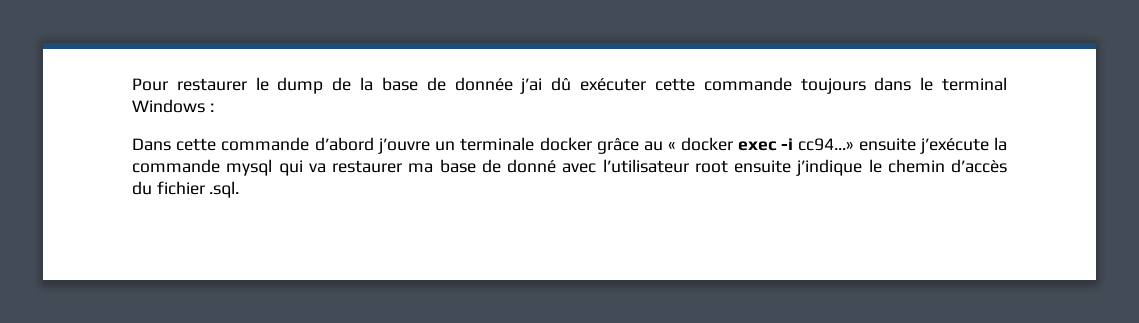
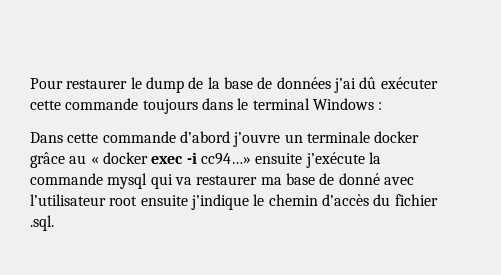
[454,77,513,91] donnée -> [276,77,331,89] données

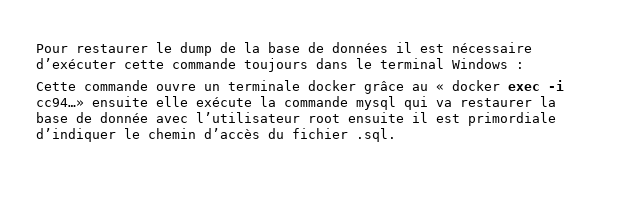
[333,77,438,93] j’ai dû exécuter -> [396,42,532,53] [36,58,116,69] il est nécessaire d’exécuter
[30,131,281,147] Dans cette commande d’abord j’ouvre -> [36,80,196,91] Cette commande ouvre
[305,152,365,168] j’exécute -> [156,96,252,107] elle exécute
[260,173,380,185] ma base de donné -> [540,96,556,107] [36,112,148,123] la base de donnée
[190,194,249,210] j’indique -> [412,112,556,126] [36,128,116,142] il est primordiale d’indiquer

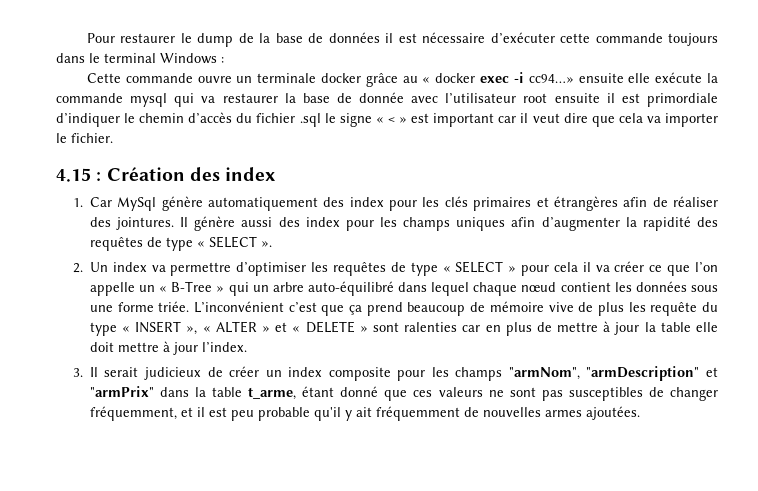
[356,128,396,142] .sql. -> [299,113,718,127] [56,133,113,143] [56,167,277,182] [72,196,718,211] [89,216,718,231] [89,236,272,251] [72,261,719,276] [89,281,718,296] [89,301,718,316] [89,321,718,336] [89,341,247,355] [72,366,718,381] [89,386,719,401] [89,406,640,421] .sql le signe « < » est important car il veut dire que cela va importer le fichier. // 4.15 : Création des index // 1. Car MySql génère automatiquement des index pour les clés primaires et étrangères afin de réaliser des jointures. Il génère aussi des index pour les champs uniques afin d’augmenter la rapidité des requêtes de type « SELECT ». // 2. Un index va permettre d’optimiser les requêtes de type « SELECT » pour cela il va créer ce que l’on appelle un « B-Tree » qui un arbre auto-équilibré dans lequel chaque nœud contient les données sous une forme triée. L’inconvénient c’est que ça prend beaucoup de mémoire vive de plus les requête du type « INSERT », « ALTER » et « DELETE » sont ralenties car en plus de mettre à jour la table elle doit mettre à jour l’index. // 3. Il serait judicieux de créer un index composite pour les champs "armNom", "armDescription" et "armPrix" dans la table t_arme, étant donné que ces valeurs ne sont pas susceptibles de changer fréquemment, et il est peu probable qu'il y ait fréquemment de nouvelles armes ajoutées.

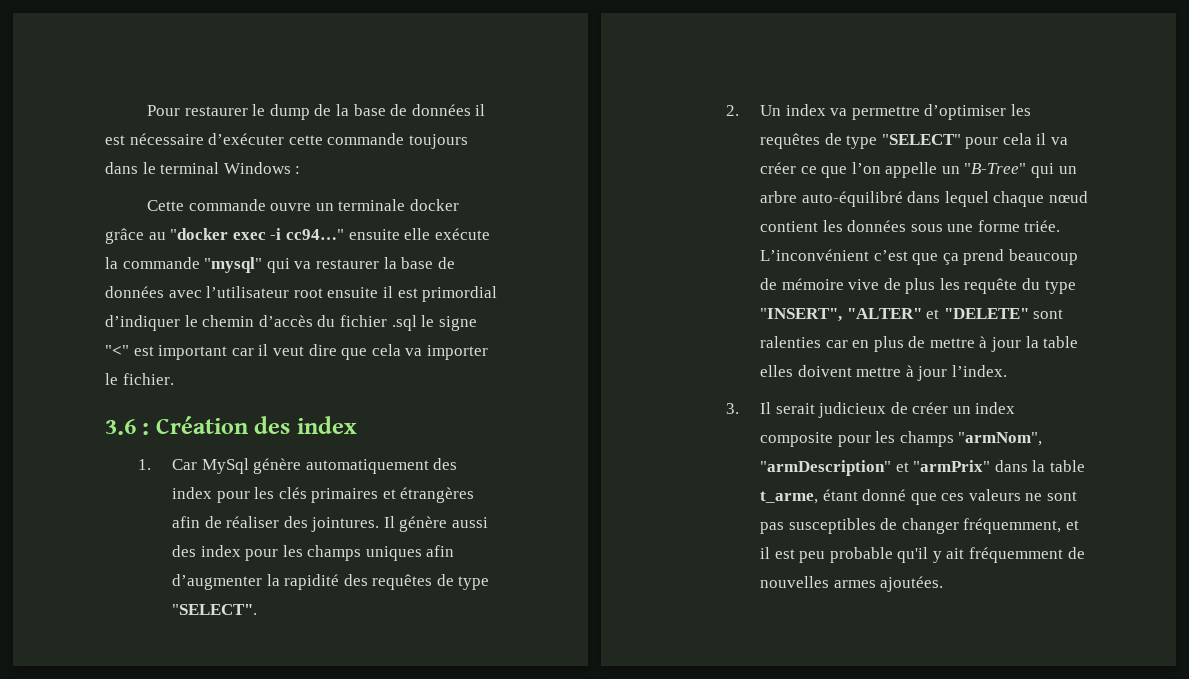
[422,73,476,83] « docker -> [170,228,229,240] "docker
[528,74,574,83] cc94…» -> [285,229,344,240] cc94…"
[130,93,168,107] mysql -> [204,257,263,273] "mysql"
[359,92,405,103] donnée -> [105,286,164,298] données
[646,93,718,107] primordiale -> [422,286,498,302] primordial
[375,117,408,123] « < » -> [105,345,129,356] "<"
[56,168,91,182] 4.15 -> [105,419,136,435] 3.6
[196,236,272,248] « SELECT ». -> [171,604,257,615] "SELECT".
[442,261,517,273] « SELECT » -> [881,134,961,145] "SELECT"
[159,281,225,292] « B-Tree » -> [964,163,1027,174] "B-Tree"
[122,321,368,335] « INSERT », « ALTER » et « DELETE » -> [759,308,1029,322] "INSERT", "ALTER" et "DELETE"
[696,322,718,332] [89,342,114,352] elle doit -> [759,365,852,377] elles doivent

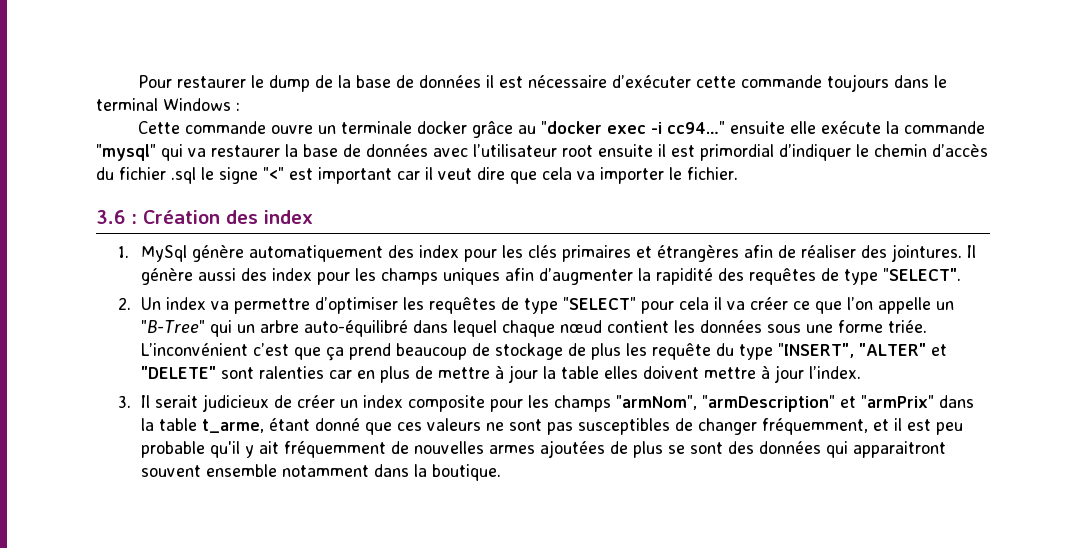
[171,459,197,470] Car -> (130, 252) none
[781,278,880,290] mémoire vive -> [494,343,563,360] stockage
[880,576,944,592] ajoutées. -> [539,440,946,458] [140,464,501,481] ajoutées de plus se sont des données qui apparaitront souvent ensemble notamment dans la boutique.

